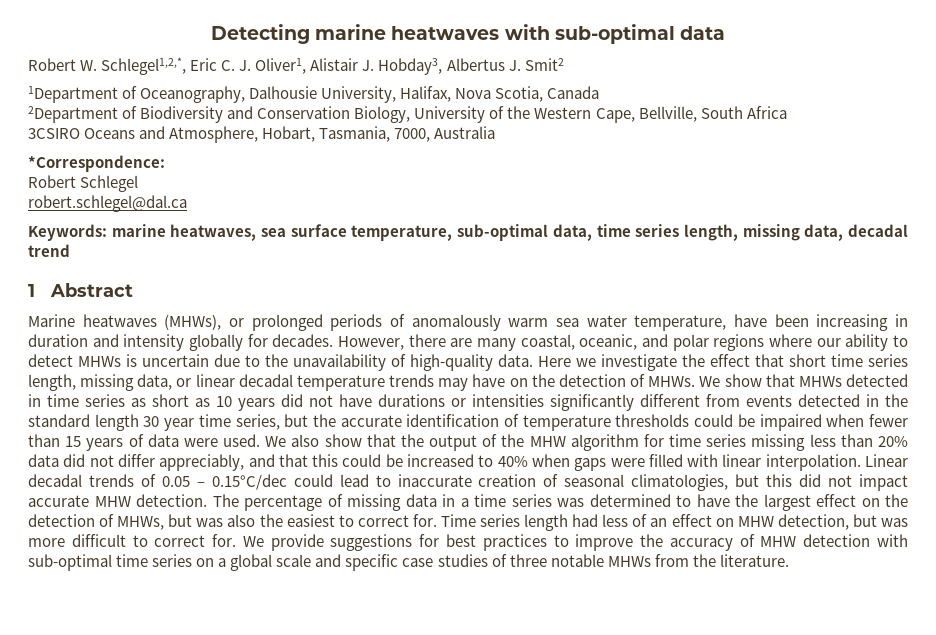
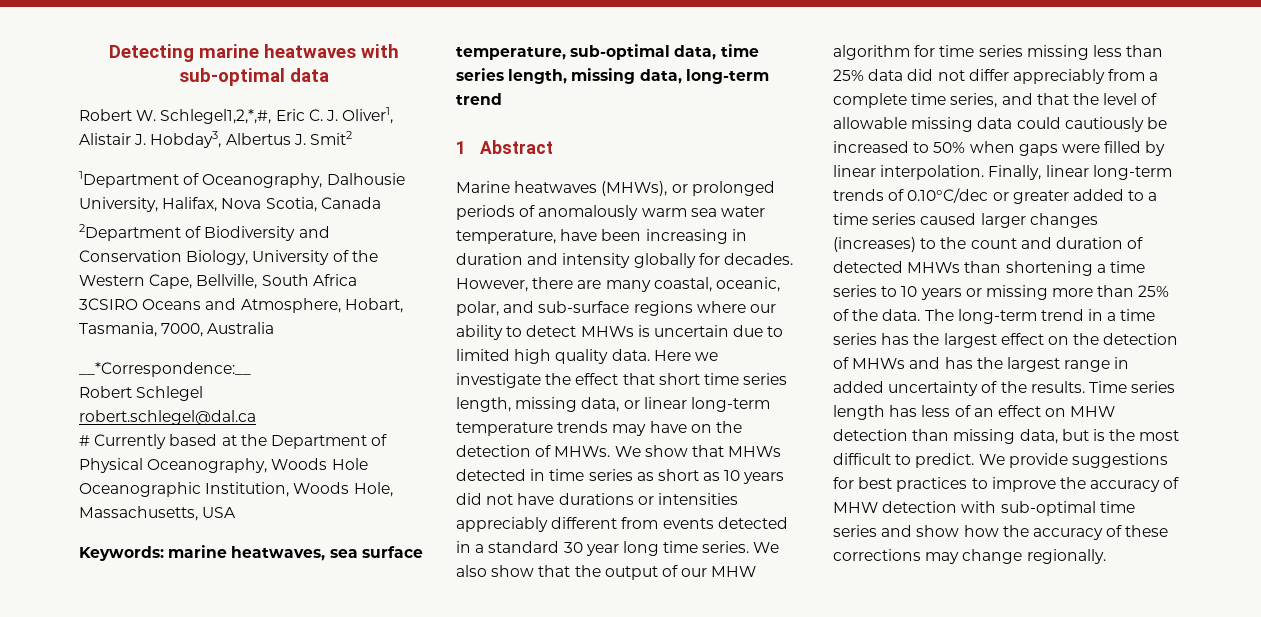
[101,57,187,75] Schlegel1,2,*, -> [160,109,272,124] Schlegel1,2,*,#,
[28,155,165,172] *Correspondence: -> [79,362,251,377] __*Correspondence:__
(187, 203) none -> [79,434,388,449] [79,458,368,473] [79,482,393,497] [79,506,237,521] // # Currently based at the Department of Physical Oceanography, Woods Hole Oceanographic Institution, Woods Hole, Massachusetts, USA
[848,224,909,237] decadal -> [685,69,769,84] long-term
[642,334,709,351] and polar -> [456,301,630,316] polar, and sub-surface
[265,354,493,371] the unavailability of high-quality -> [456,349,609,364] limited high quality
[238,374,293,387] decadal -> [690,397,770,412] long-term
[550,394,634,411] significantly -> [456,517,548,532] appreciably
[885,394,908,407] [28,414,909,431] [28,434,261,451] the standard length 30 year time series, but the accurate identification of temperature thresholds could be impaired when fewer than 15 years of data were used. -> [475,541,750,556] a standard 30 year long time series.
[501,434,525,447] the -> [681,568,708,577] our
[877,436,908,447] 20% -> [833,69,864,81] 25%
[159,454,382,471] appreciably, and that this could -> [1012,69,1159,84] [833,93,1158,108] [833,117,1144,132] appreciably from a complete time series, and that the level of allowable missing data could cautiously
[497,456,528,467] 40% -> [933,142,966,153] 50%
[687,454,719,467] with -> [1145,141,1166,156] by
[864,454,908,467] [28,474,909,491] [28,494,730,511] Linear decadal trends of 0.05 – 0.15°C/dec could lead to inaccurate creation of seasonal climatologies, but this did not impact accurate MHW detection. The percentage of missing data in a time series was determined to have -> [988,165,1172,180] [833,188,1158,204] [833,213,1098,228] [833,237,1144,252] [833,261,1145,276] [833,285,1170,300] [833,309,1156,324] [833,333,910,345] Finally, linear long-term trends of 0.10°C/dec or greater added to a time series caused larger changes (increases) to the count and duration of detected MHWs than shortening a time series to 10 years or missing more than 25% of the data. The long-term trend in a time series has
[117,514,437,530] MHWs, but was also the easiest to correct for. -> [852,357,1130,372] [833,381,1085,396] MHWs and has the largest range in added uncertainty of the results.
[572,514,599,527] had -> [889,405,918,417] has
[777,514,908,530] [28,534,237,547] detection, but was more difficult to correct for. -> [833,429,1180,444] [833,453,975,468] detection than missing data, but is the most difficult to predict.
[196,554,789,571] on a global scale and specific case studies of three notable MHWs from the literature. -> [881,525,1169,540] [833,549,1106,564] and show how the accuracy of these corrections may change regionally.

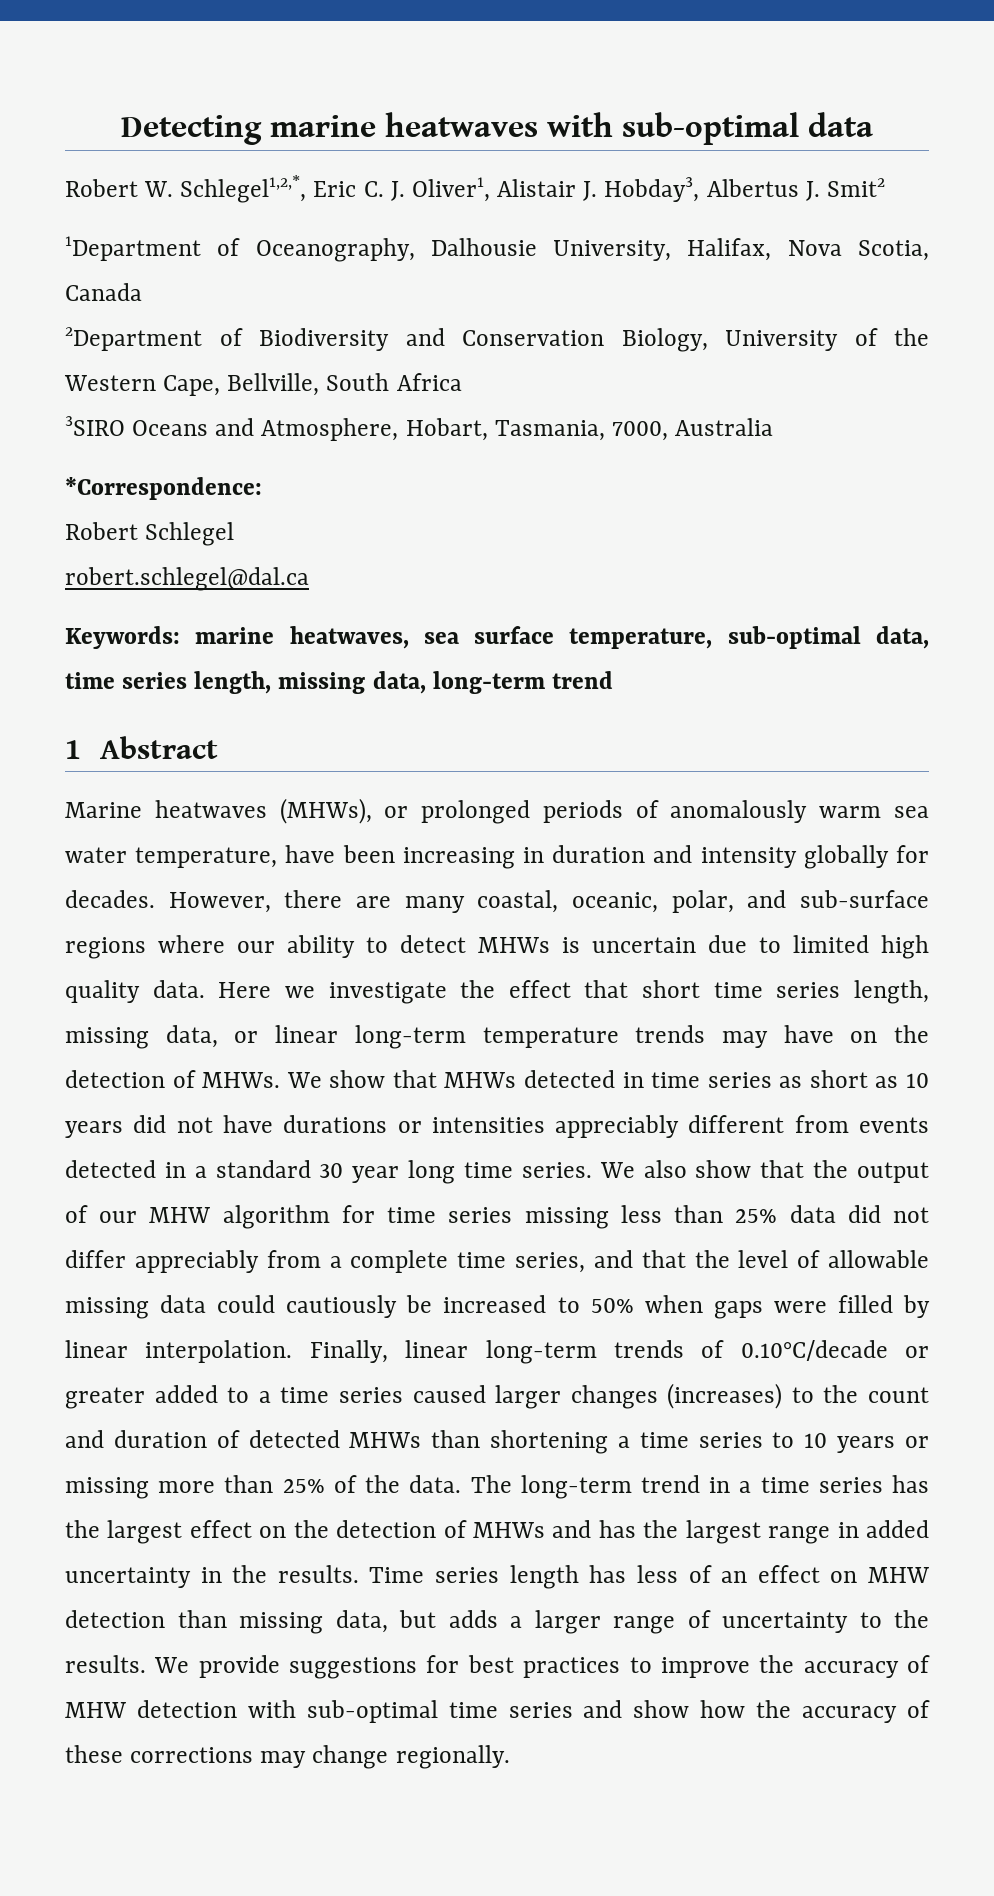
[160,109,272,124] Schlegel1,2,*,#, -> [180,175,307,203] Schlegel1,2,*,
[79,298,138,310] 3CSIRO -> [65,416,125,436] 3SIRO
[79,362,251,377] __*Correspondence:__ -> [65,477,262,500] *Correspondence:
[79,434,388,449] [79,458,368,473] [79,482,393,497] [79,506,237,521] // # Currently based at the Department of Physical Oceanography, Woods Hole Oceanographic Institution, Woods Hole, Massachusetts, USA -> (309, 579) none
[907,188,989,203] 0.10°C/dec -> [740,1340,888,1361] 0.10°C/decade
[981,381,998,393] of -> [200,1567,222,1583] in
[1092,429,1180,441] [833,453,975,468] is the most difficult to predict. -> [448,1610,929,1634] [65,1655,146,1673] adds a larger range of uncertainty to the results.

